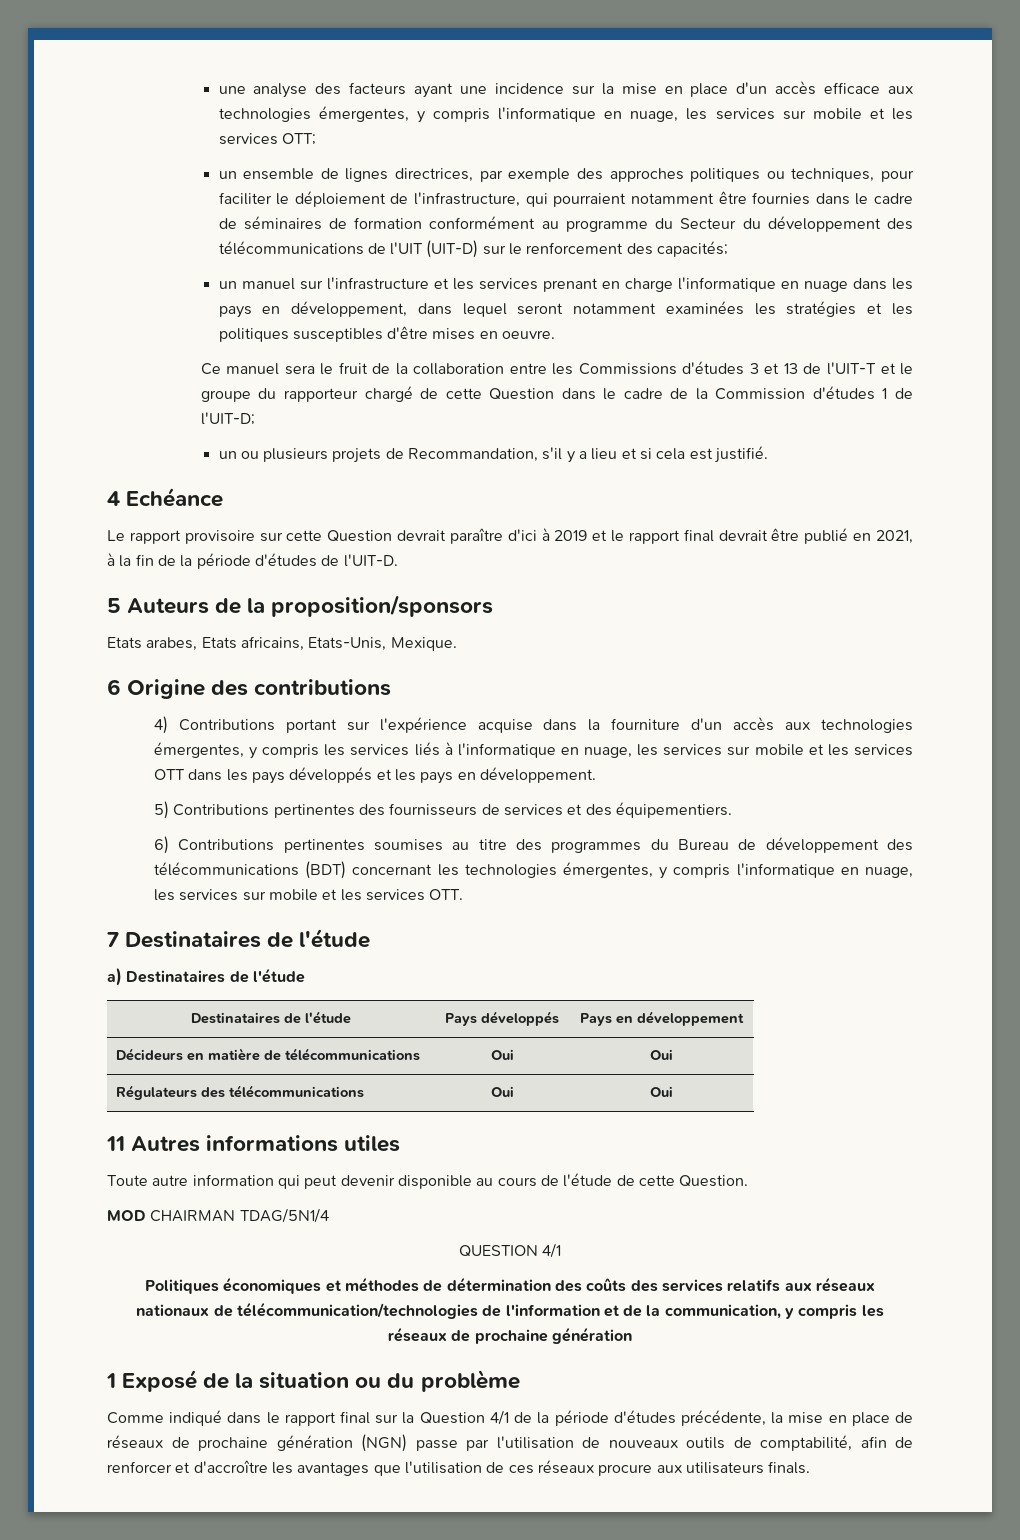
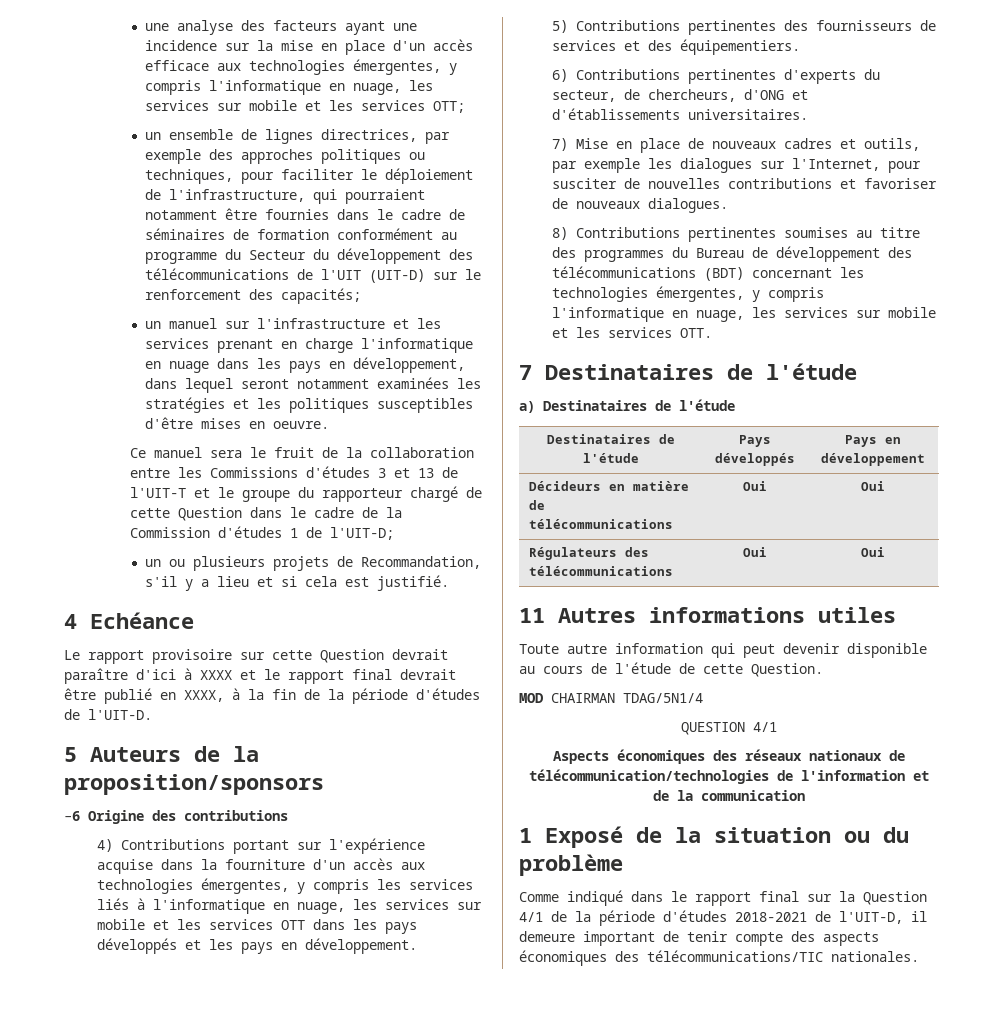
[554,530,588,541] 2019 -> [200,670,232,680] XXXX
[876,530,914,544] 2021, -> [184,690,224,702] XXXX,
[107,636,457,651] [107,679,121,695] Etats arabes, Etats africains, Etats-Unis, Mexique. // 6 -> [64,811,80,821] –6
(365, 846) none -> [783,69,880,84] [551,89,808,102] [551,108,808,120] [551,138,920,153] [551,158,921,173] [551,178,937,189] [551,198,728,213] [551,227,776,242] d'experts du secteur, de chercheurs, d'ONG et d'établissements universitaires. // 7) Mise en place de nouveaux cadres et outils, par exemple les dialogues sur l'Internet, pour susciter de nouvelles contributions et favoriser de nouveaux dialogues. // 8) Contributions pertinentes
[145,1277,812,1294] Politiques économiques et méthodes de détermination des coûts des services relatifs aux -> [553,749,737,764] Aspects économiques des
[664,1304,884,1319] [388,1327,632,1344] communication, y compris les réseaux de prochaine génération -> [701,790,805,801] communication
[680,1410,914,1426] [107,1434,913,1452] [107,1460,811,1476] précédente, la mise en place de réseaux de prochaine génération (NGN) passe par l'utilisation de nouveaux outils de comptabilité, afin de renforcer et d'accroître les avantages que l'utilisation de ces réseaux procure aux utilisateurs finals. -> [735,911,927,924] [519,931,879,946] [519,950,919,966] 2018-2021 de l'UIT-D, il demeure important de tenir compte des aspects économiques des télécommunications/TIC nationales.

